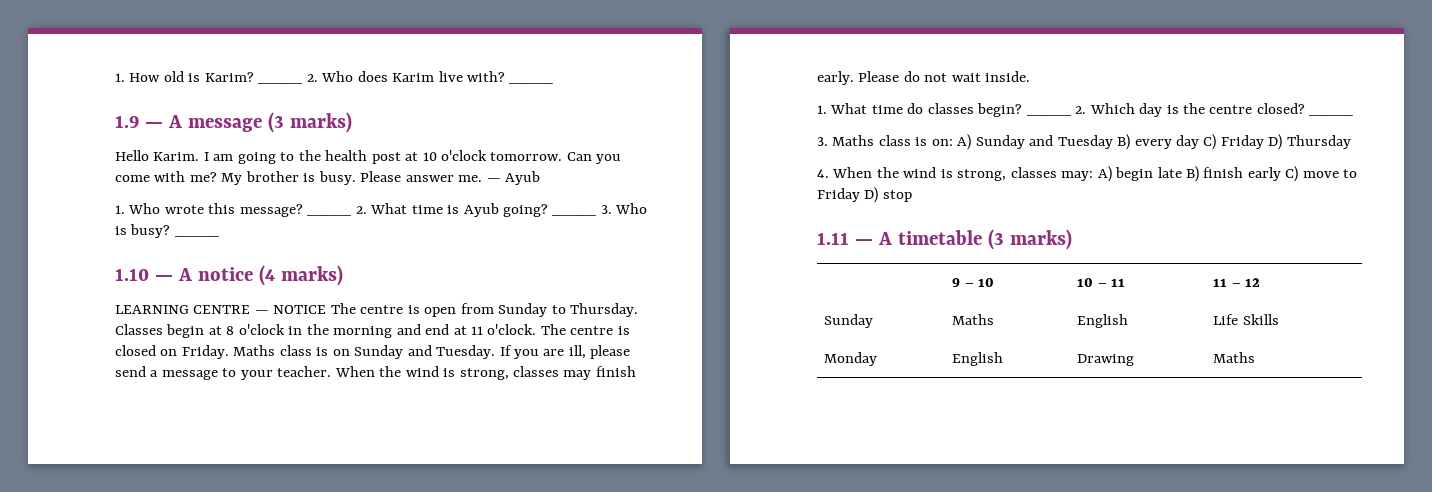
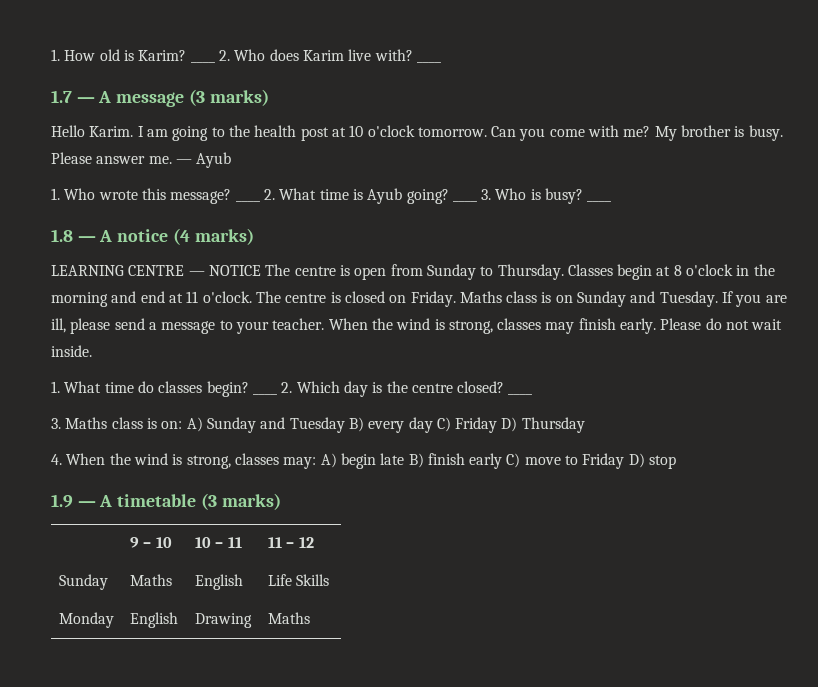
[115,115,139,128] 1.9 -> [51,90,72,103] 1.7
[115,268,149,281] 1.10 -> [51,229,73,242] 1.8
[817,232,849,245] 1.11 -> [51,494,73,508] 1.9

